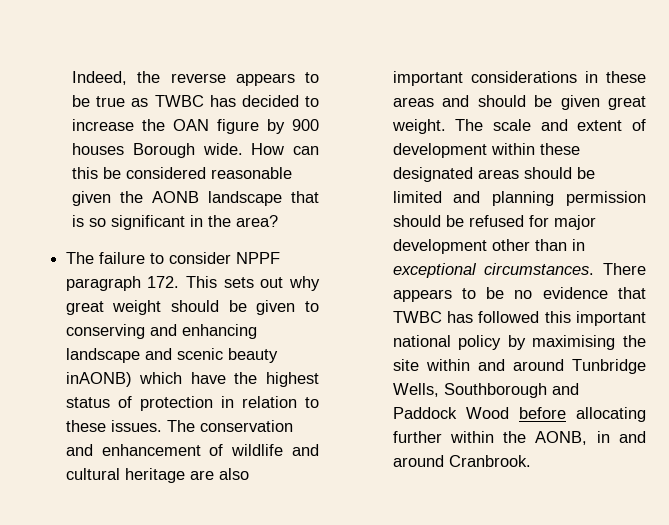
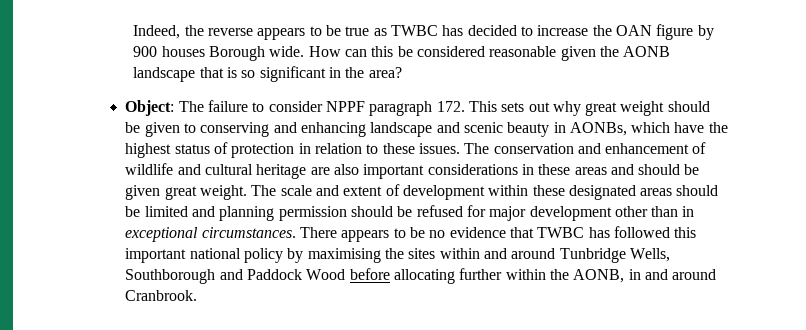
(279, 221) none -> [125,100,175,116] Object:
[65,372,132,387] inAONB) -> [553,122,627,136] in AONBs,
[392,359,419,371] site -> [408,248,436,259] sites

